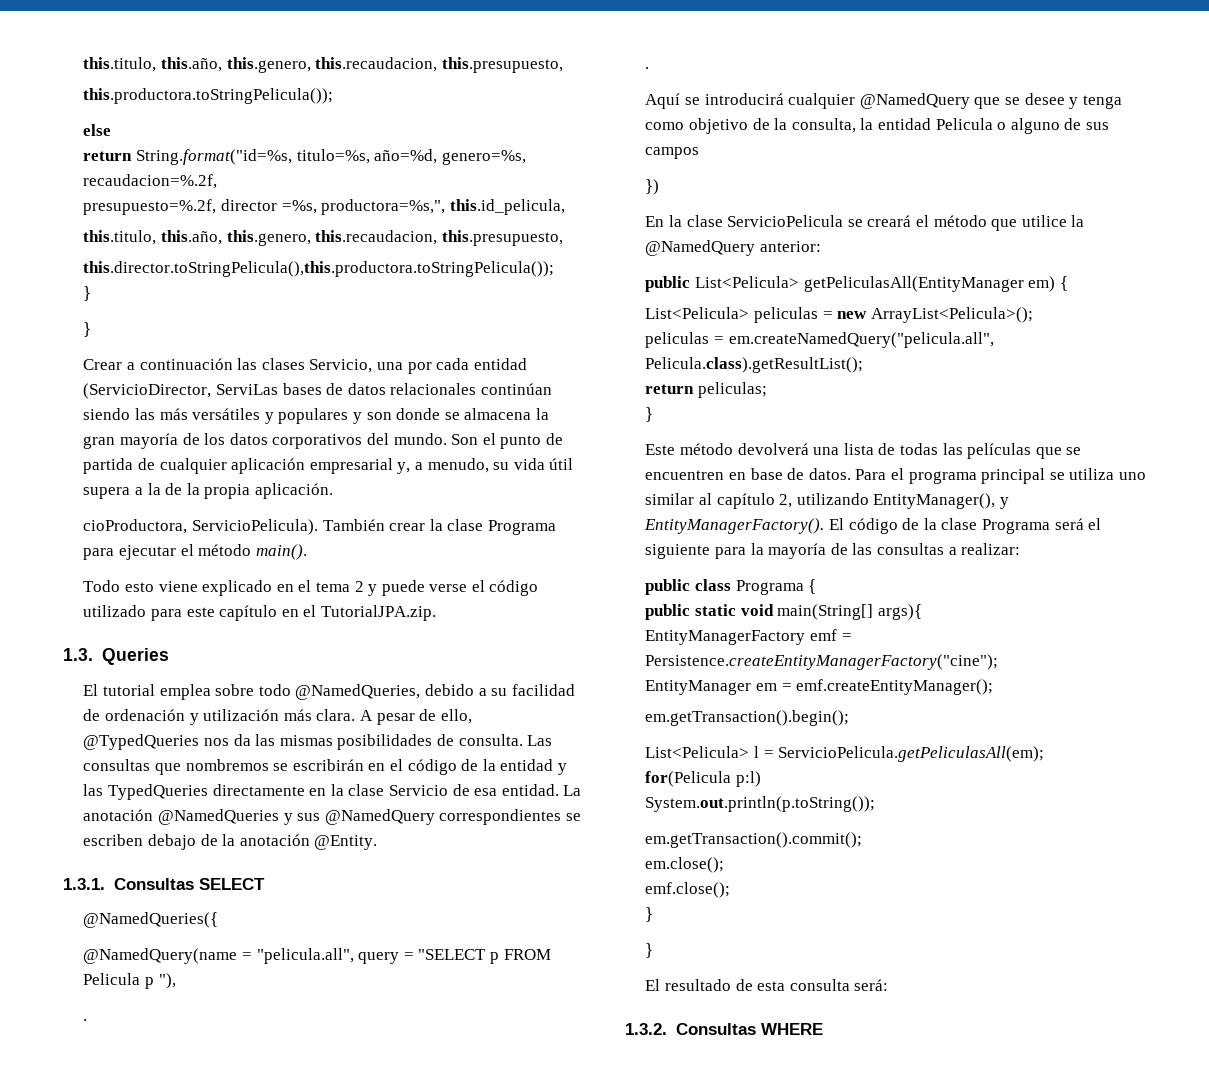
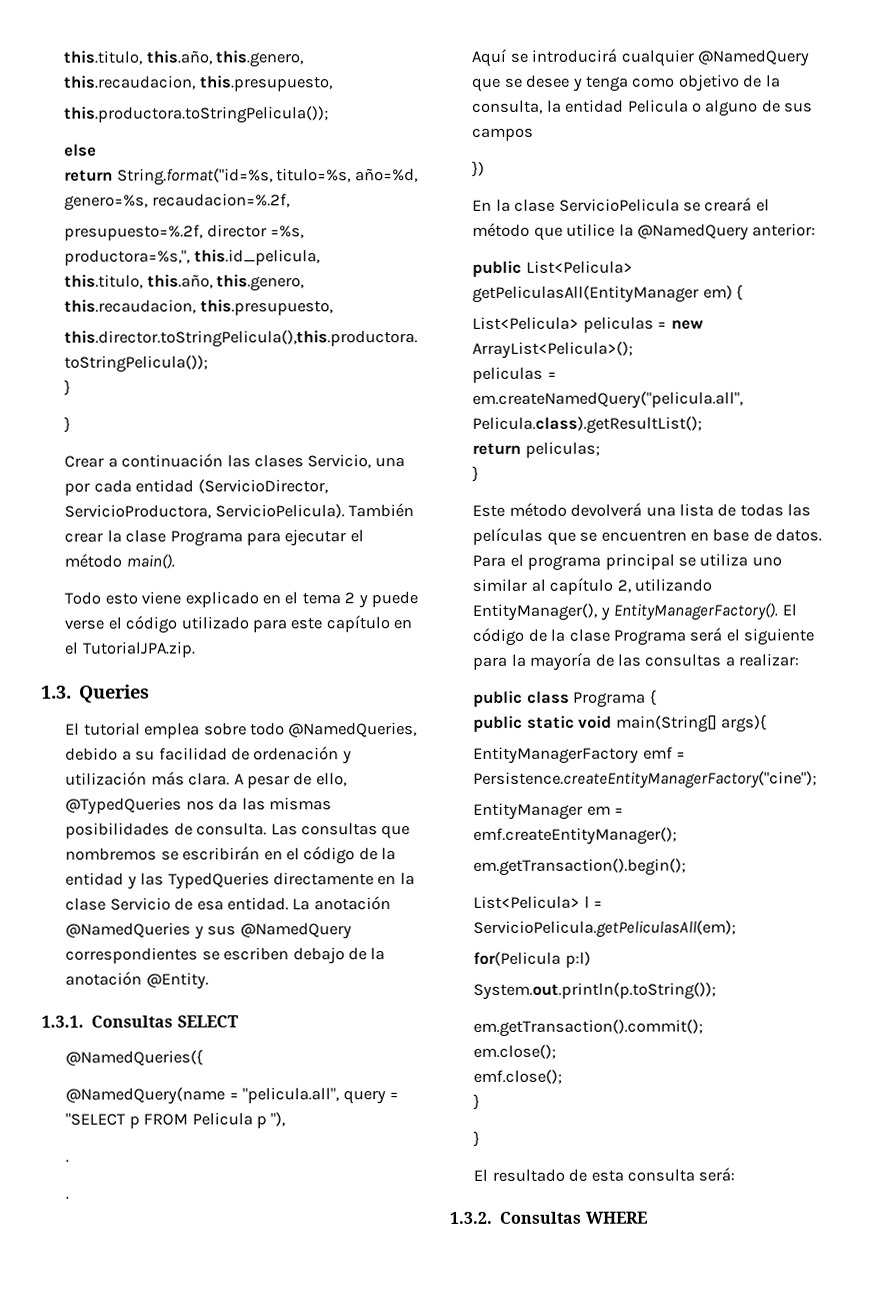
[215,383,552,395] [83,408,549,424] [83,433,563,449] [83,458,574,474] [83,483,333,499] [83,519,188,534] ServiLas bases de datos relacionales continúan siendo las más versátiles y populares y son donde se almacena la gran mayoría de los datos corporativos del mundo. Son el punto de partida de cualquier aplicación empresarial y, a menudo, su vida útil supera a la de la propia aplicación. // cioProductora, -> [64,504,212,519] ServicioProductora,

